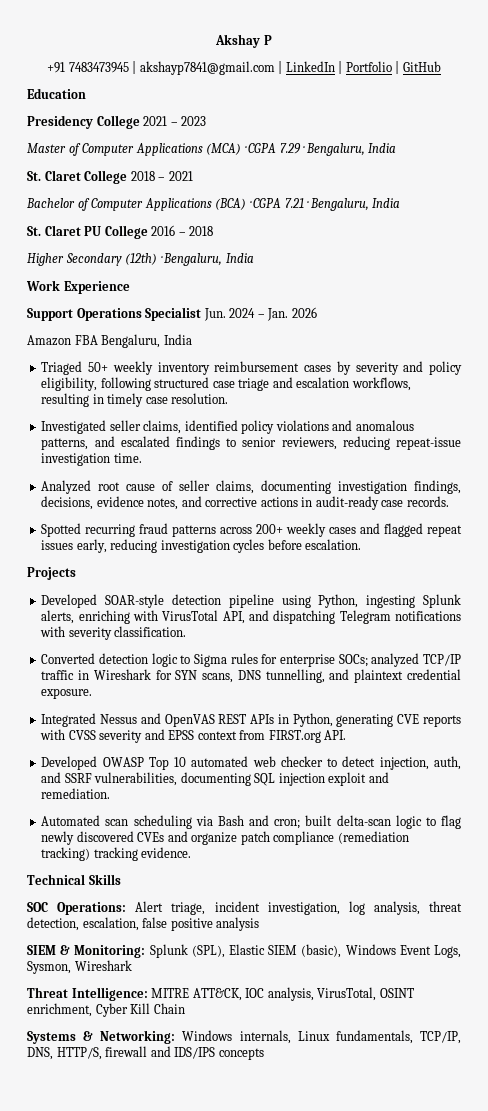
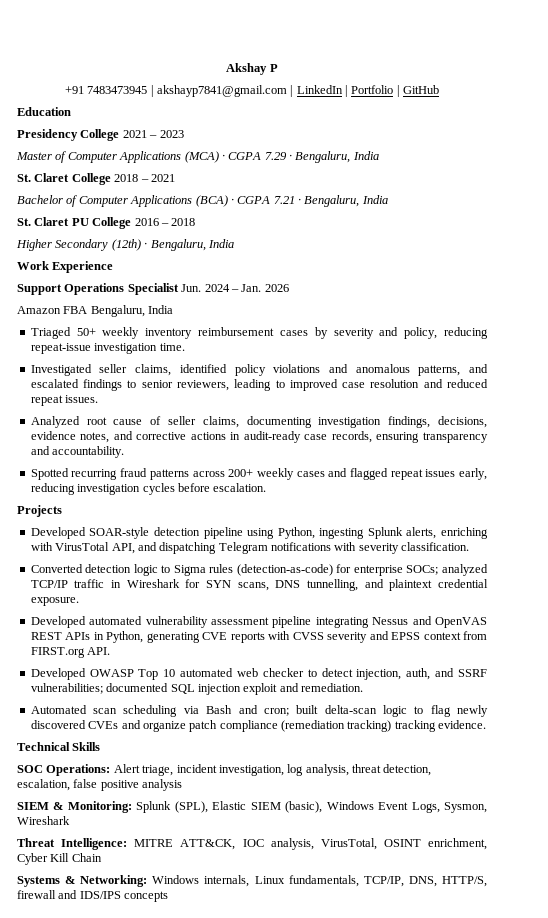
[428,361,462,375] [41,377,411,391] [41,393,229,407] policy eligibility, following structured case triage and escalation workflows, resulting in timely case resolution. -> [404,327,488,339] [30,343,185,354] policy, reducing repeat-issue investigation time.
[342,436,461,450] [41,453,142,466] reducing repeat-issue investigation time. -> [234,379,489,391] [30,395,99,406] leading to improved case resolution and reduced repeat issues.
[406,496,449,507] records. -> [331,431,488,443] [30,446,125,458] records, ensuring transparency and accountability.
(258, 658) none -> [236,564,333,576] (detection-as-code)
[41,713,97,727] Integrated -> [30,616,369,628] Developed automated vulnerability assessment pipeline integrating
[94,772,251,786] vulnerabilities, documenting -> [30,683,169,694] vulnerabilities; documented

